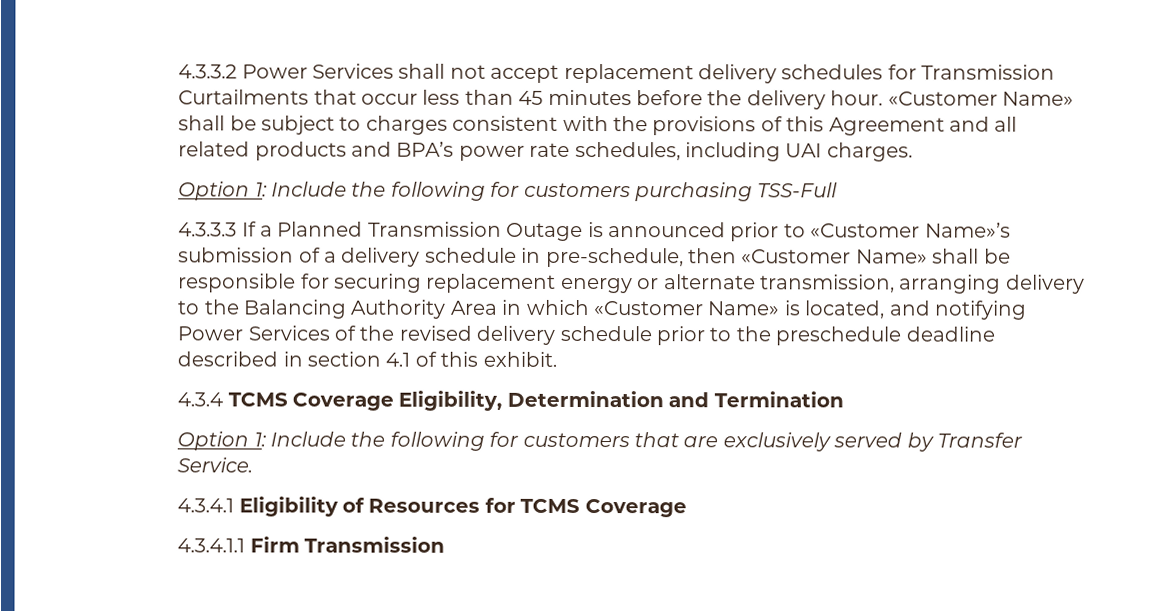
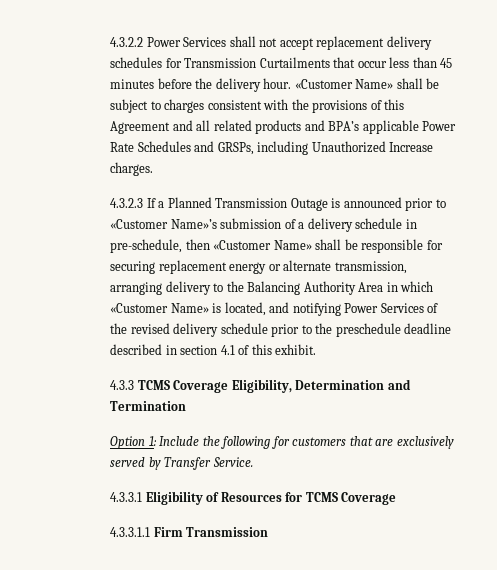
[178,64,238,79] 4.3.3.2 -> [109,37,143,47] 4.3.2.2
[458,141,913,162] [178,181,839,202] [178,222,238,237] power rate schedules, including UAI charges. // Option 1: Include the following for customers purchasing TSS-Full // 4.3.3.3 -> [362,120,457,134] [109,141,434,155] [109,162,153,176] [109,198,143,208] applicable Power Rate Schedules and GRSPs, including Unauthorized Increase charges. // 4.3.2.3
[177,392,224,407] 4.3.4 -> [109,380,134,390] 4.3.3
[177,498,235,513] 4.3.4.1 -> [109,492,142,502] 4.3.3.1
[177,538,246,553] 4.3.4.1.1 -> [109,527,150,537] 4.3.3.1.1

